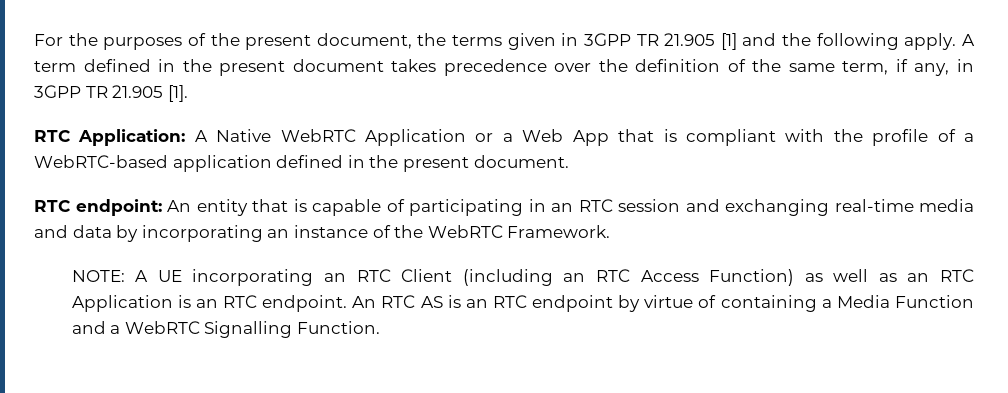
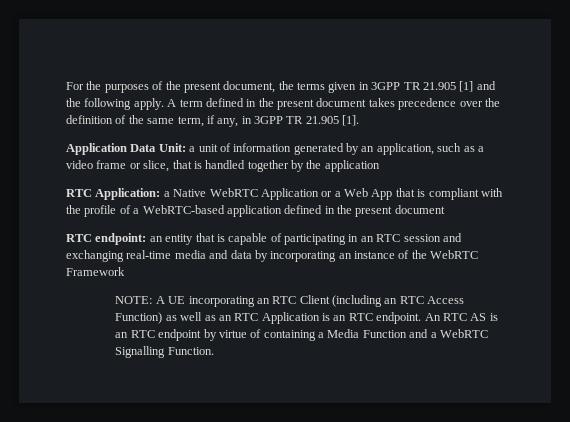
(188, 93) none -> [66,143,484,155] [66,160,380,172] // Application Data Unit: a unit of information generated by an application, such as a video frame or slice, that is handled together by the application
[194,130,208,142] A -> [163,191,170,197] a
[473,155,569,168] document. -> [394,205,445,214] document
[167,200,191,212] An -> [149,236,163,242] an
[507,225,611,238] Framework. -> [66,267,125,276] Framework

